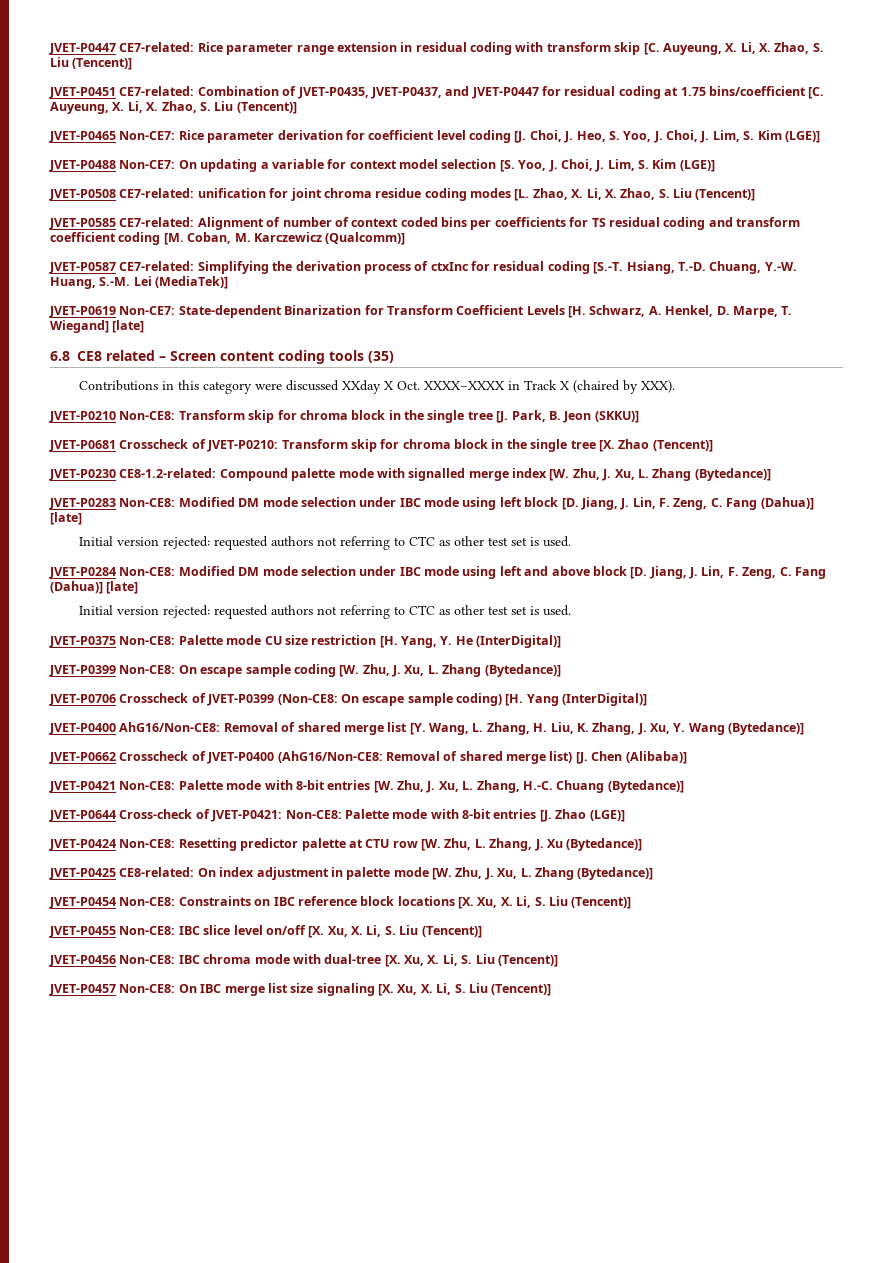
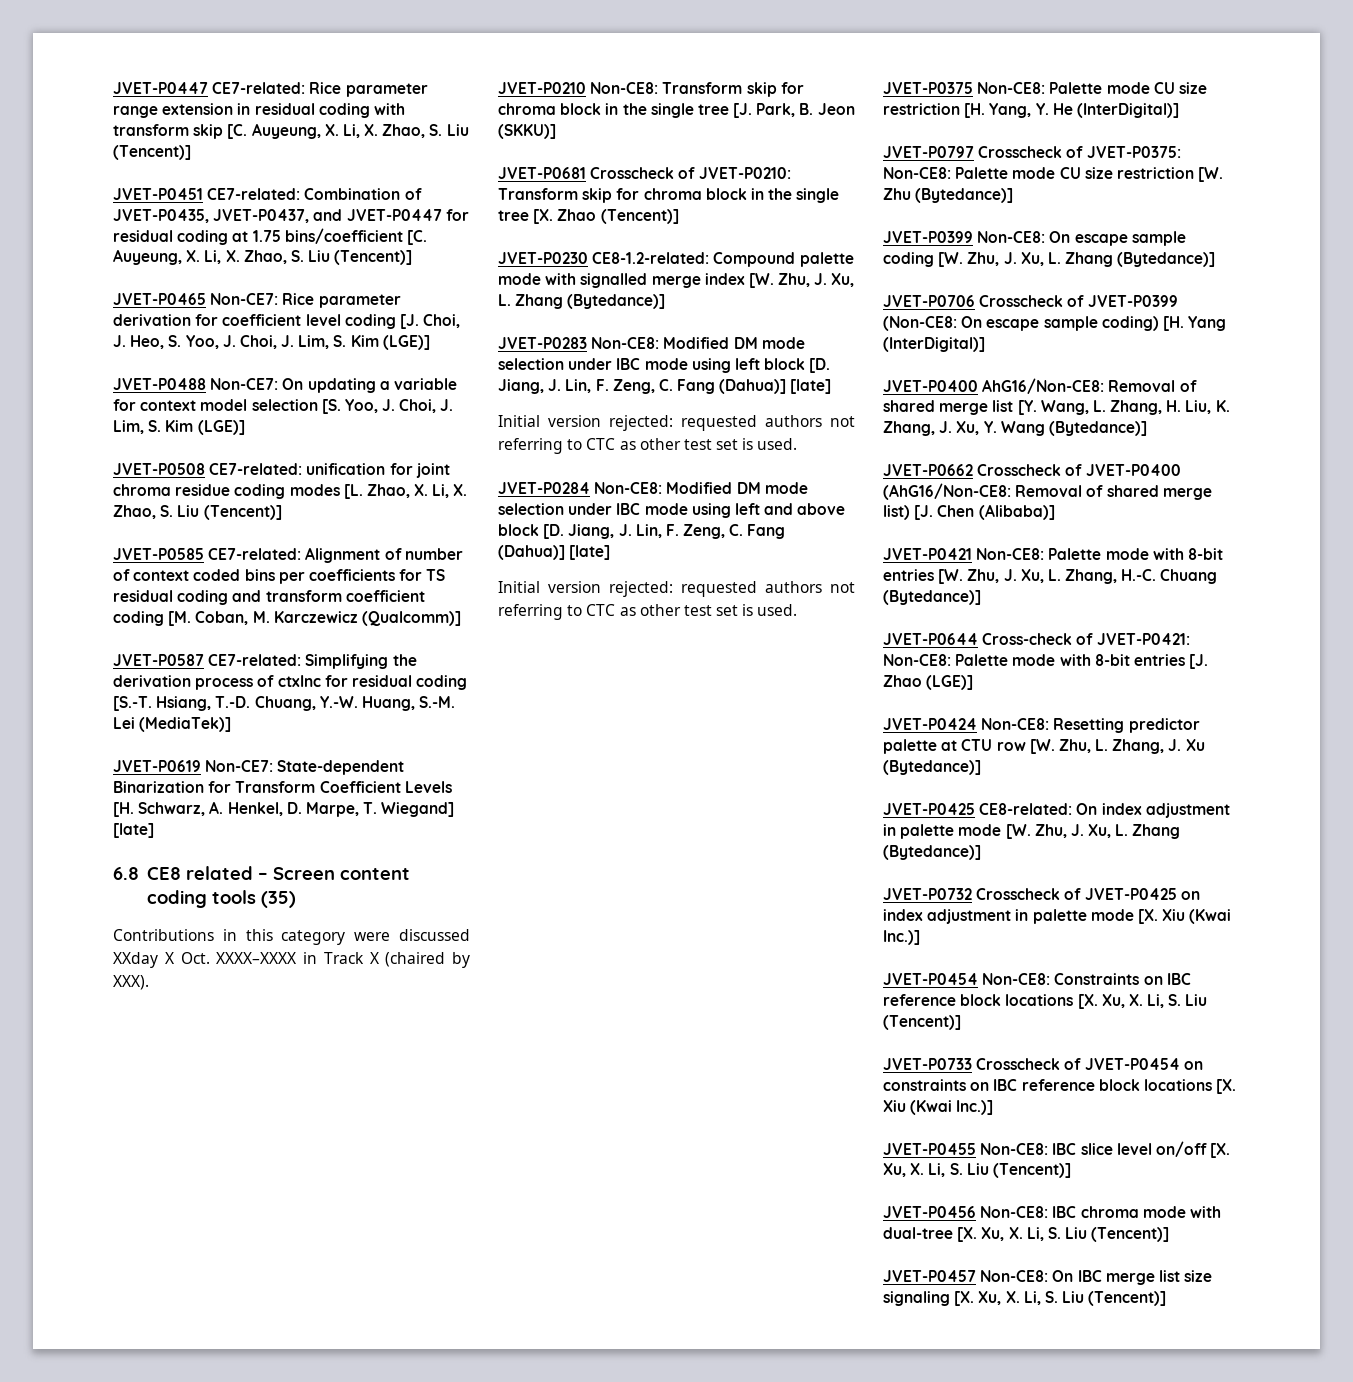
(562, 641) none -> [883,146,1181,158] [883,167,1224,182] [883,188,1014,203] // JVET-P0797 Crosscheck of JVET-P0375: Non-CE8: Palette mode CU size restriction [W. Zhu (Bytedance)]
(654, 873) none -> [883,888,1200,900] [883,909,1232,924] [883,930,920,945] // JVET-P0732 Crosscheck of JVET-P0425 on index adjustment in palette mode [X. Xiu (Kwai Inc.)]
(632, 903) none -> [883,1058,1203,1070] [883,1079,1237,1094] [883,1100,994,1115] // JVET-P0733 Crosscheck of JVET-P0454 on constraints on IBC reference block locations [X. Xiu (Kwai Inc.)]

